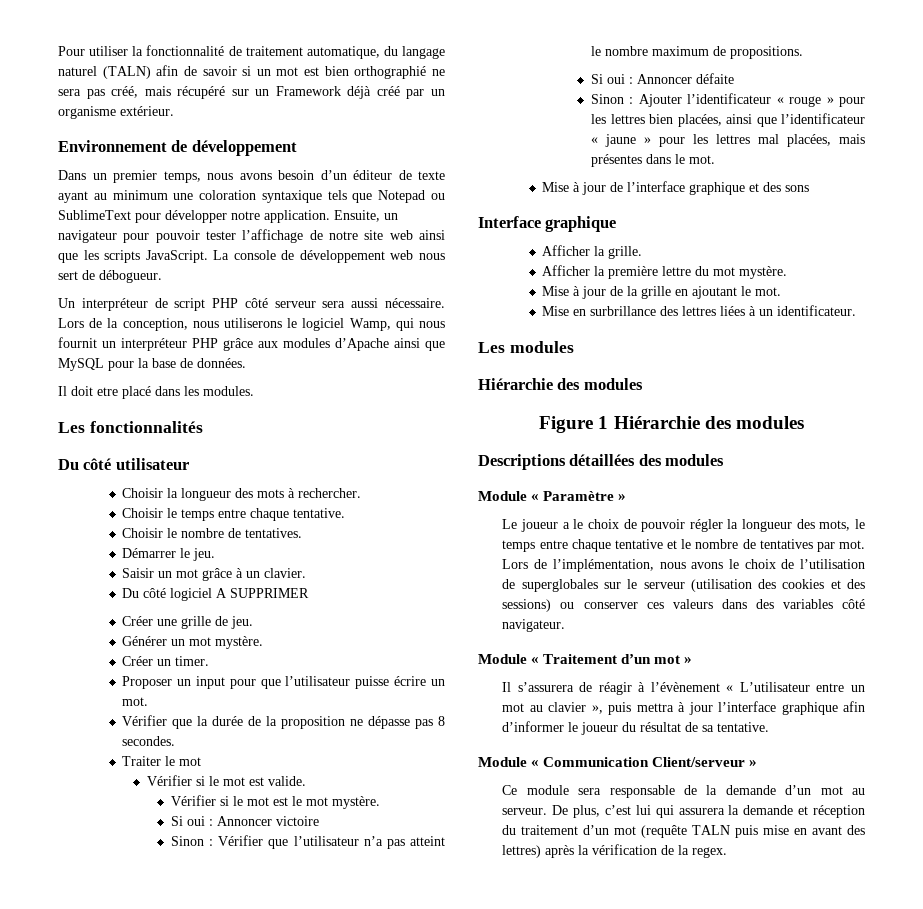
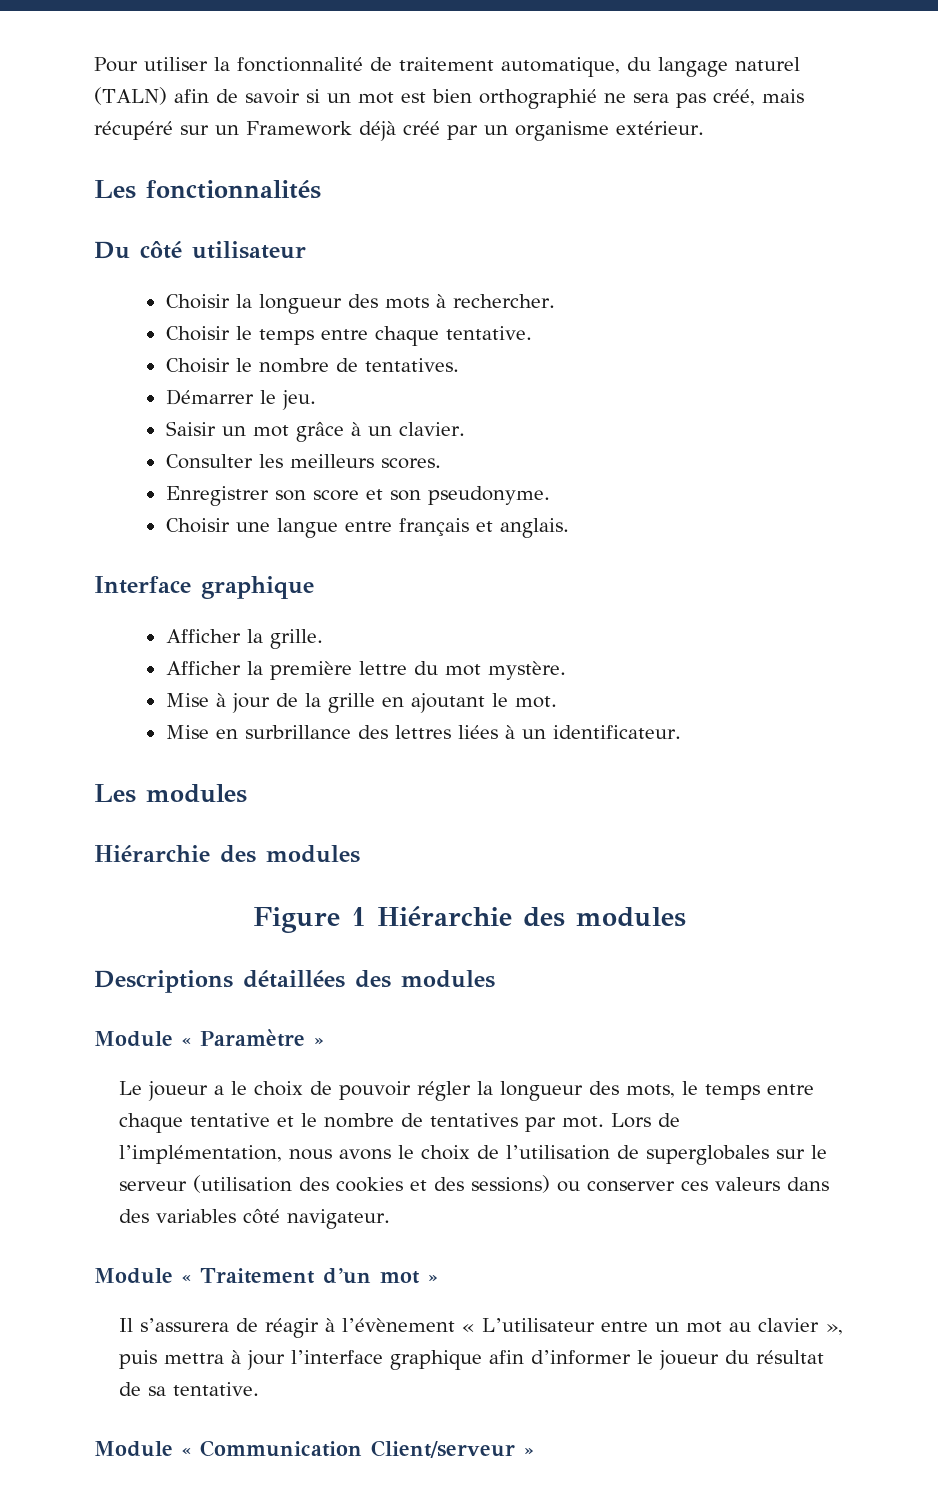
[58,140,297,156] [58,170,445,183] [58,190,445,203] [58,210,398,223] [58,229,445,243] [58,250,445,263] [58,270,162,283] [58,298,445,311] [58,318,445,331] [58,337,445,351] [58,358,246,371] [58,386,254,399] // Environnement de développement // Dans un premier temps, nous avons besoin d’un éditeur de texte ayant au minimum une coloration syntaxique tels que Notepad ou SublimeText pour développer notre application. Ensuite, un navigateur pour pouvoir tester l’affichage de notre site web ainsi que les scripts JavaScript. La console de développement web nous sert de débogueur. // Un interpréteur de script PHP côté serveur sera aussi nécessaire. Lors de la conception, nous utiliserons le logiciel Wamp, qui nous fournit un interpréteur PHP grâce aux modules d’Apache ainsi que MySQL pour la base de données. // Il doit etre placé dans les modules. -> (704, 128) none
[122,588,310,601] [122,616,254,629] [122,636,264,649] [122,656,210,666] [122,676,445,689] [122,697,149,706] [122,715,445,729] [122,736,176,746] [122,756,202,766] [146,775,306,786] [171,795,381,809] [171,816,320,826] [171,835,445,849] [591,46,804,59] [591,73,735,84] [591,93,866,107] [591,113,865,127] [591,134,865,147] [591,154,716,167] [542,181,810,195] Du côté logiciel A SUPPRIMER // Créer une grille de jeu. // Générer un mot mystère. // Créer un timer. // Proposer un input pour que l’utilisateur puisse écrire un mot. // Vérifier que la durée de la proposition ne dépasse pas 8 secondes. // Traiter le mot // Vérifier si le mot est valide. // Vérifier si le mot est le mot mystère. // Si oui : Annoncer victoire // Sinon : Vérifier que l’utilisateur n’a pas atteint le nombre maximum de propositions. // Si oui : Annoncer défaite // Sinon : Ajouter l’identificateur « rouge » pour les lettres bien placées, ainsi que l’identificateur « jaune » pour les lettres mal placées, mais présentes dans le mot. // Mise à jour de l’interface graphique et des sons -> [165,454,441,469] [165,486,550,506] [165,518,569,538] Consulter les meilleurs scores. // Enregistrer son score et son pseudonyme. // Choisir une langue entre français et anglais.
[502,785,865,798] [502,805,865,818] [502,825,865,838] [502,844,728,858] // Ce module sera responsable de la demande d’un mot au serveur. De plus, c’est lui qui assurera la demande et réception du traitement d’un mot (requête TALN puis mise en avant des lettres) après la vérification de la regex. -> (534, 1452) none

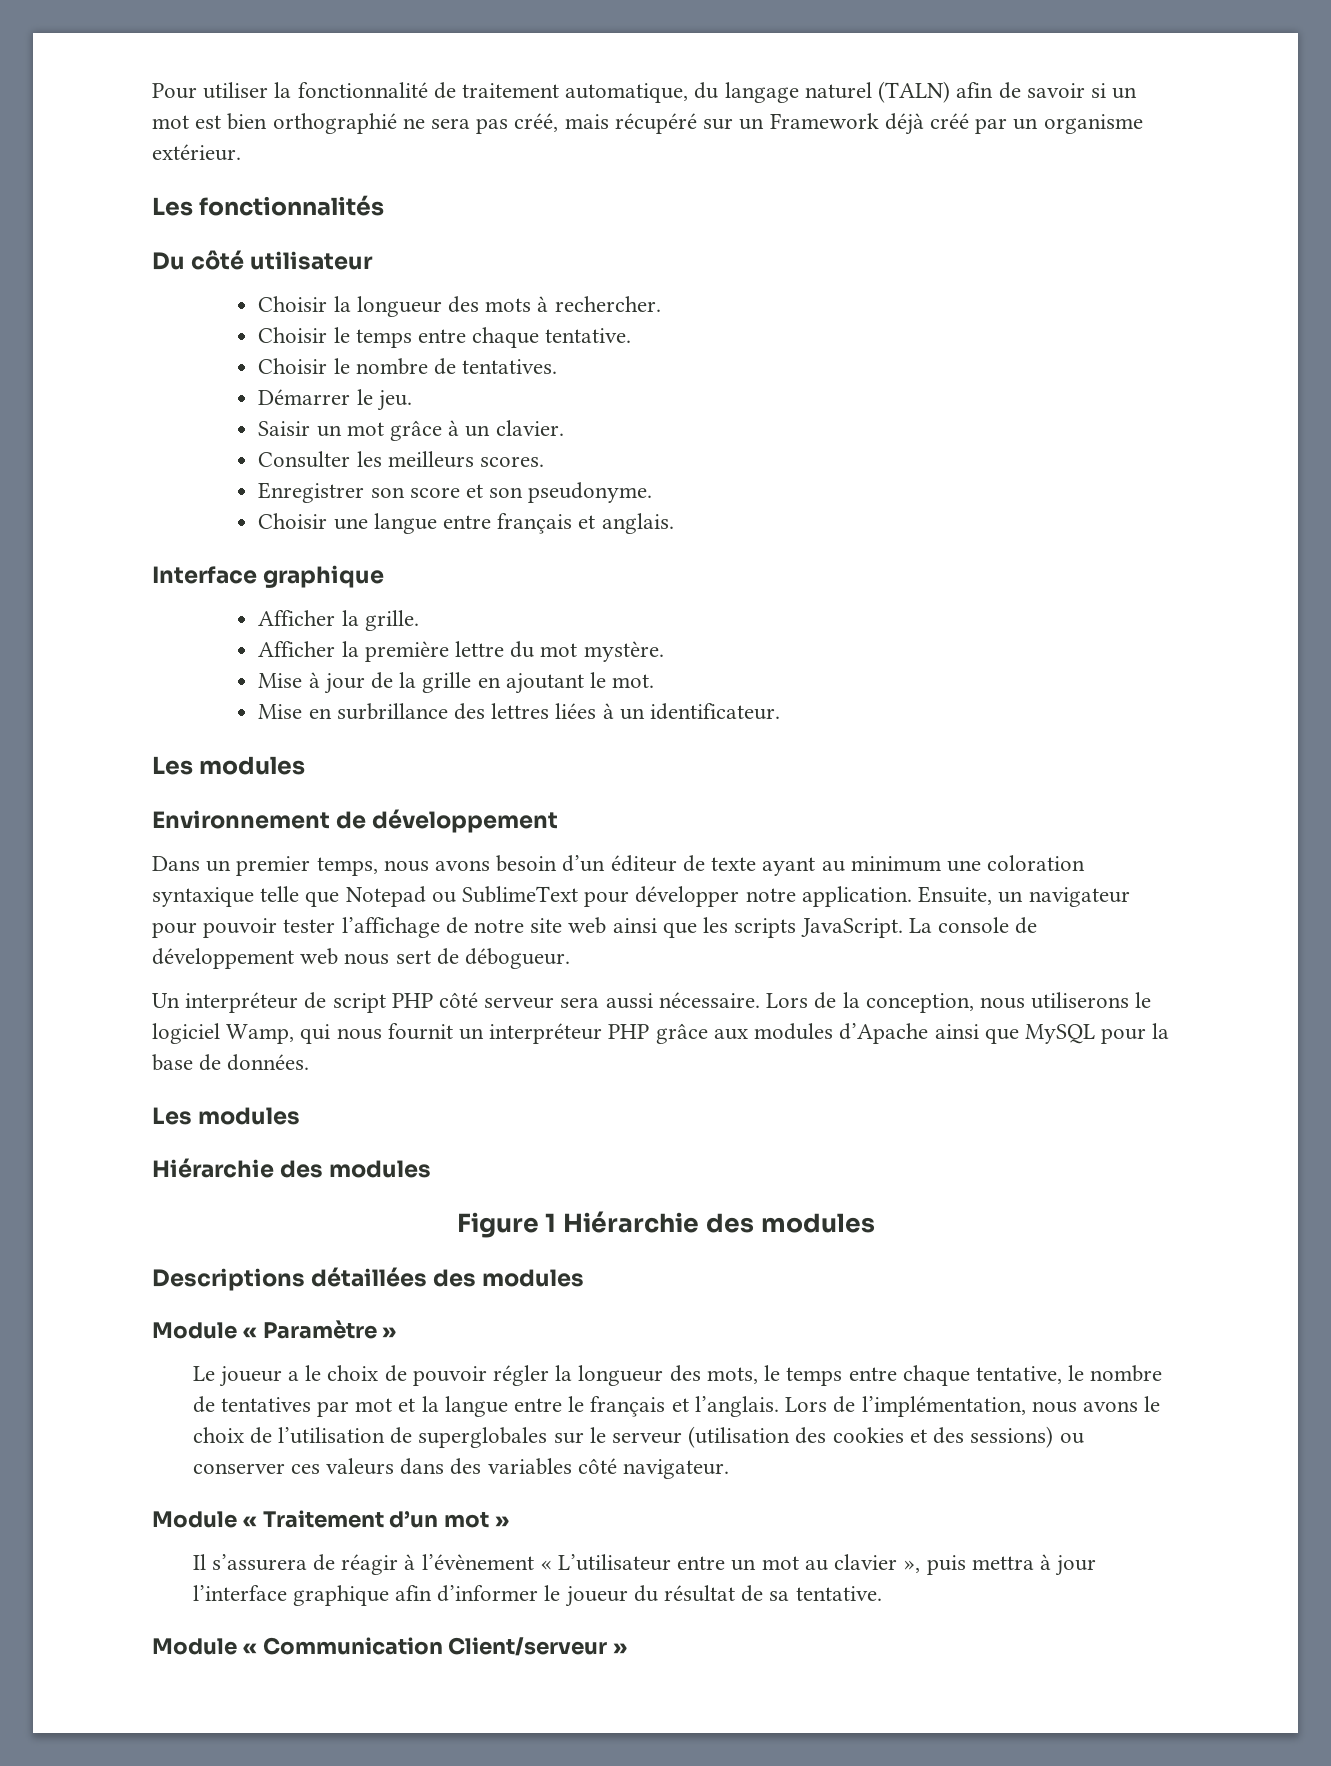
(247, 793) none -> [152,809,559,833] [152,855,1086,876] [152,886,1130,907] [152,917,1038,938] [152,948,571,969] [152,992,1152,1013] [152,1023,1170,1044] [152,1054,310,1071] [152,1107,301,1125] // Environnement de développement // Dans un premier temps, nous avons besoin d’un éditeur de texte ayant au minimum une coloration syntaxique telle que Notepad ou SublimeText pour développer notre application. Ensuite, un navigateur pour pouvoir tester l’affichage de notre site web ainsi que les scripts JavaScript. La console de développement web nous sert de débogueur. // Un interpréteur de script PHP côté serveur sera aussi nécessaire. Lors de la conception, nous utiliserons le logiciel Wamp, qui nous fournit un interpréteur PHP grâce aux modules d’Apache ainsi que MySQL pour la base de données. // Les modules
[189,1113,294,1127] tentative et -> [975,1366,1062,1384] tentative,
[561,1116,604,1128] mot. -> [355,1396,779,1417] mot et la langue entre le français et l’anglais.

